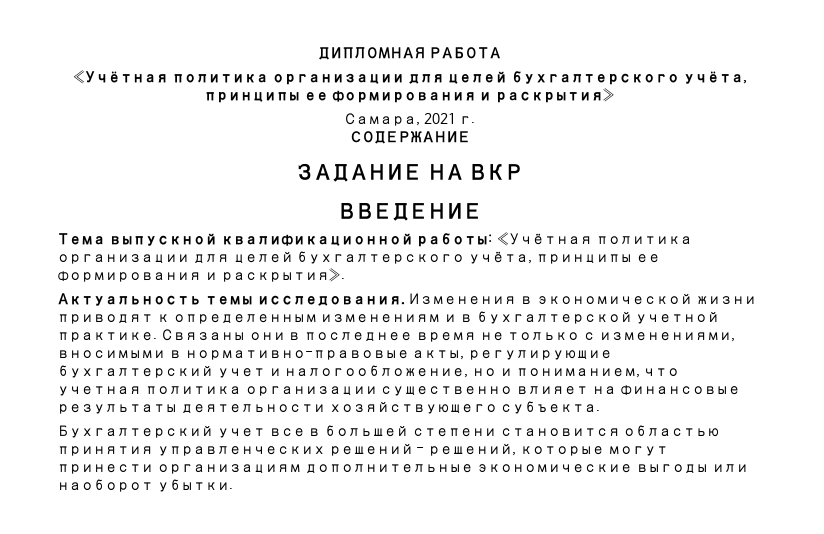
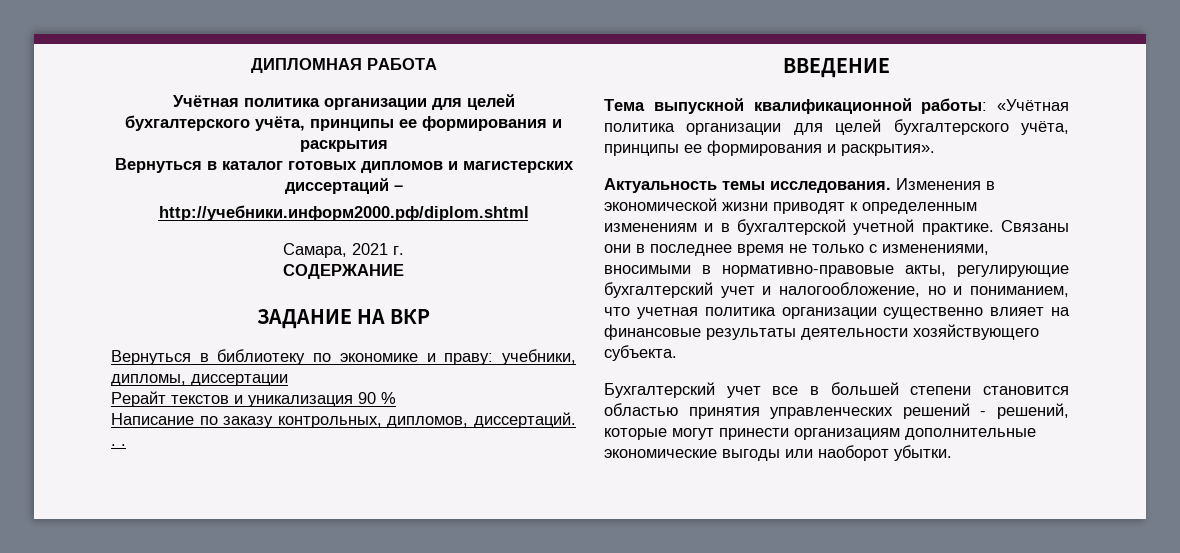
[72,70,169,84] «Учётная -> [172,95,239,107] Учётная
[495,88,616,103] раскрытия» -> [299,140,388,152] [114,158,574,173] [284,178,403,194] [158,205,529,221] раскрытия // Вернуться в каталог готовых дипломов и магистерских диссертаций – // http://учебники.информ2000.рф/diplom.shtml
(523, 172) none -> [111,349,576,365] [111,374,288,386] [111,391,396,407] [111,412,576,428] [111,444,126,446] // Вернуться в библиотеку по экономике и праву: учебники, дипломы, диссертации // Рерайт текстов и уникализация 90 % // Написание по заказу контрольных, дипломов, диссертаций. . .

